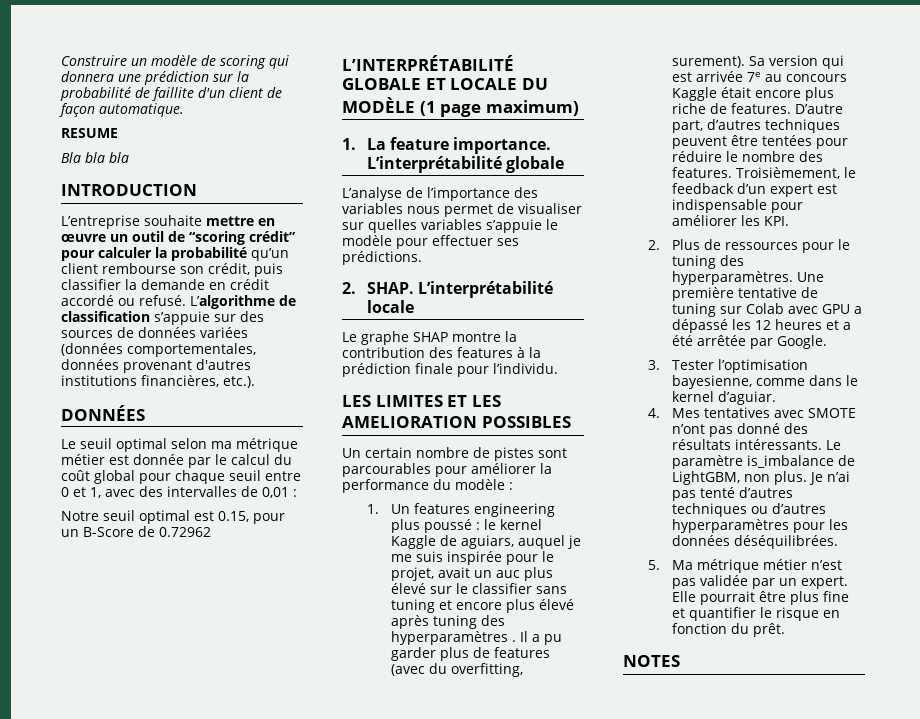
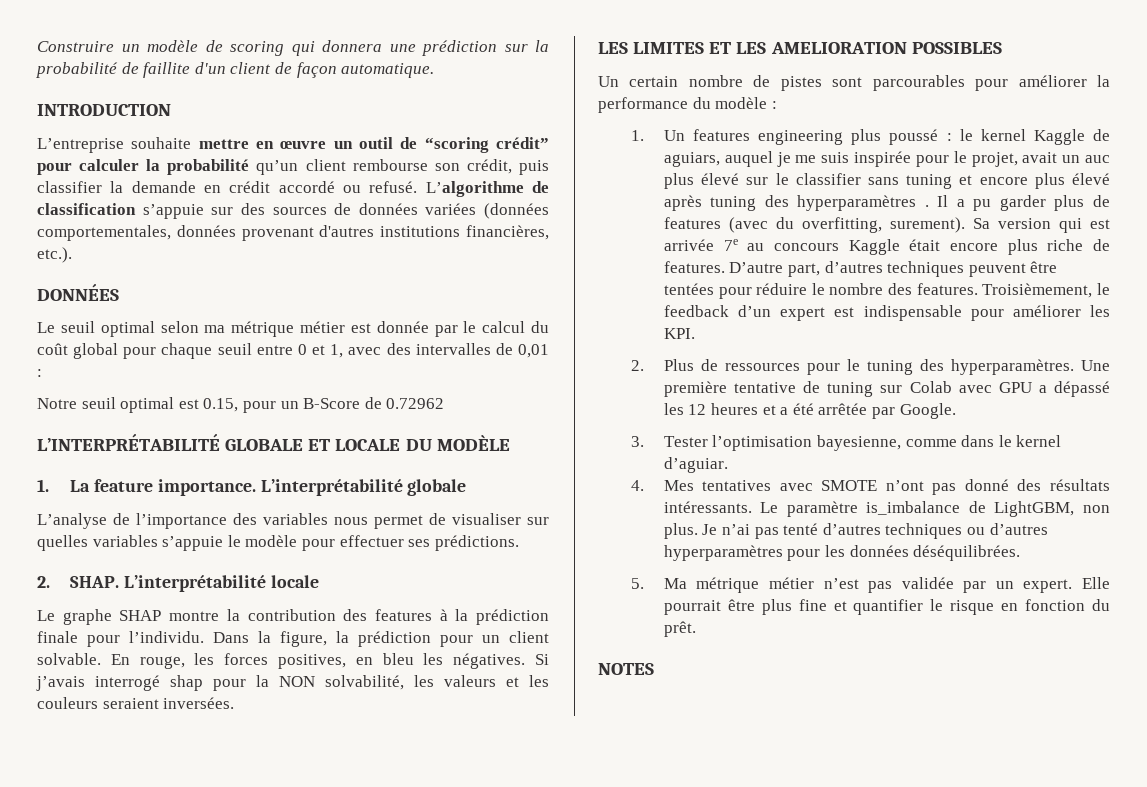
[61,128,118,138] [61,152,129,163] // RESUME // Bla bla bla -> (435, 70) none
[419,100,579,117] (1 page maximum) -> (510, 443) none
(558, 368) none -> [213,631,549,647] [37,653,549,669] [36,675,549,691] [37,697,235,709] Dans la figure, la prédiction pour un client solvable. En rouge, les forces positives, en bleu les négatives. Si j’avais interrogé shap pour la NON solvabilité, les valeurs et les couleurs seraient inversées.

